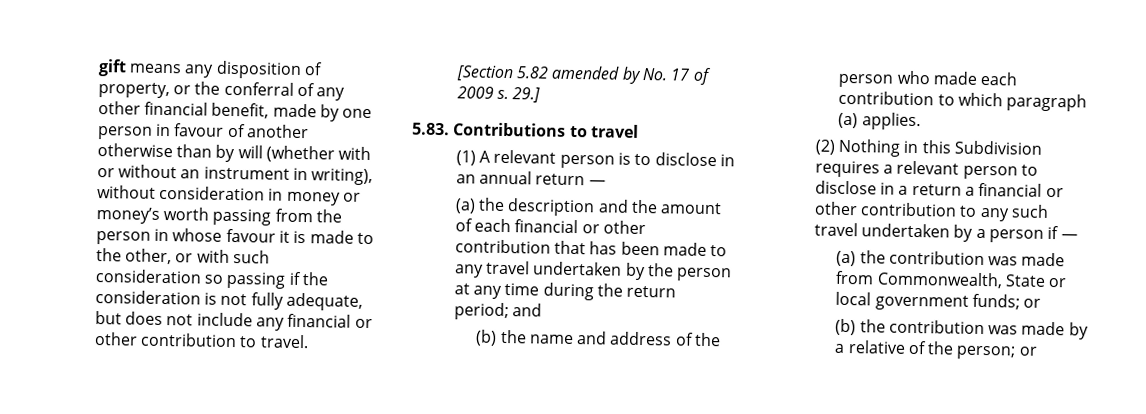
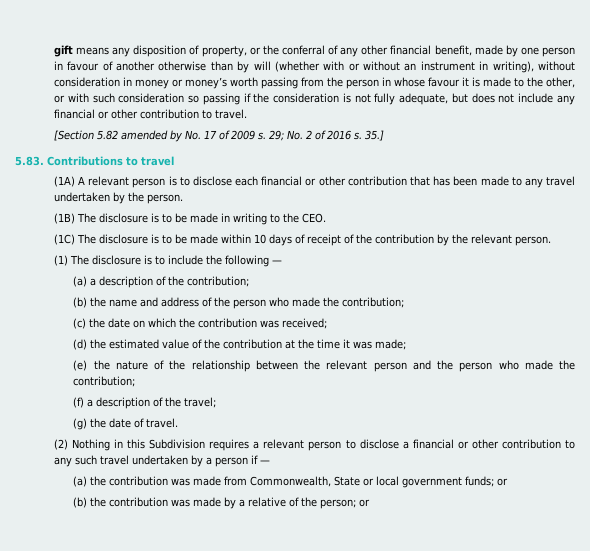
[512,87,541,103] 29.] -> [268,130,384,141] 29; No. 2 of 2016 s. 35.]
[455,150,476,166] (1) -> [53,176,75,187] (1A)
[720,154,736,167] [455,170,606,186] [454,197,723,217] [454,218,473,232] in an annual return — // (a) the description and the amount of -> (232, 181) none
[676,267,733,282] [453,282,677,301] [453,302,543,321] person at any time during the return period; and -> [146,194,183,204] [53,213,326,225] [53,234,551,246] [53,255,282,267] [73,276,250,288] person. // (1B) The disclosure is to be made in writing to the CEO. // (1C) The disclosure is to be made within 10 days of receipt of the contribution by the relevant person. // (1) The disclosure is to include the following — // (a) a description of the contribution;
[980,71,1019,86] [838,90,1088,112] [838,112,921,131] each contribution to which paragraph (a) applies. -> [323,297,405,308] [73,318,328,329] [73,339,407,350] [73,360,576,372] [73,376,136,387] [73,397,217,409] [73,418,179,430] the contribution; // (c) the date on which the contribution was received; // (d) the estimated value of the contribution at the time it was made; // (e) the nature of the relationship between the relevant person and the person who made the contribution; // (f) a description of the travel; // (g) the date of travel.
[880,182,962,196] in a return -> (399, 444) none

